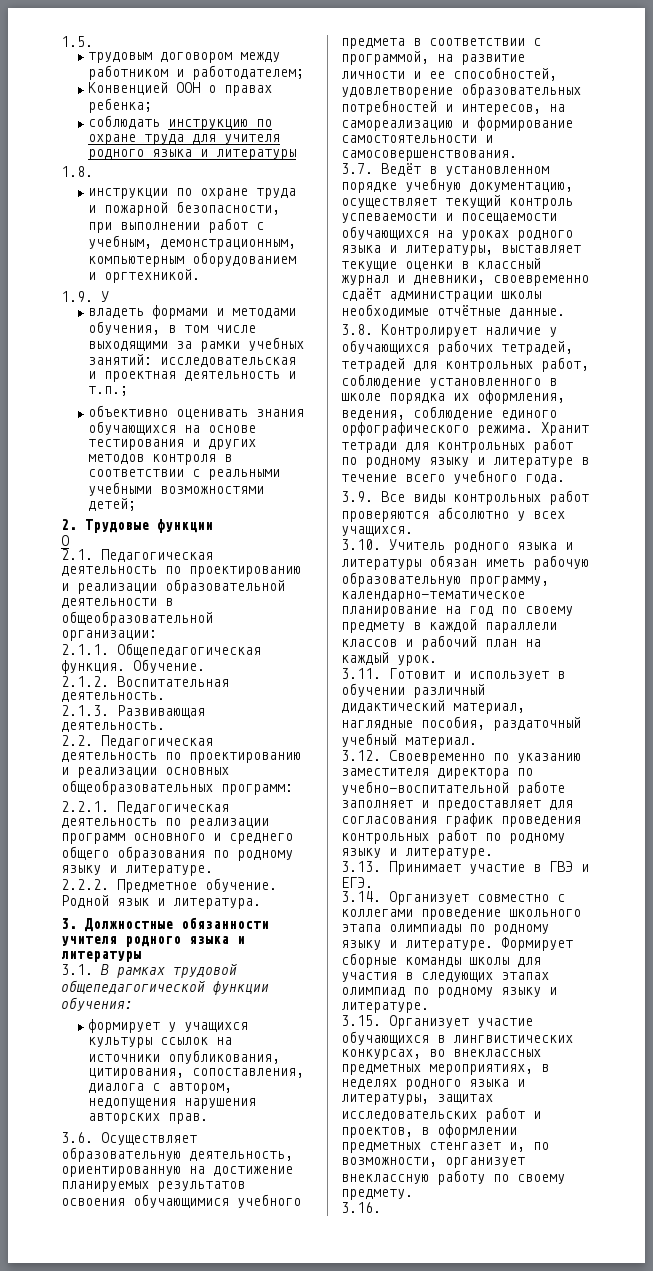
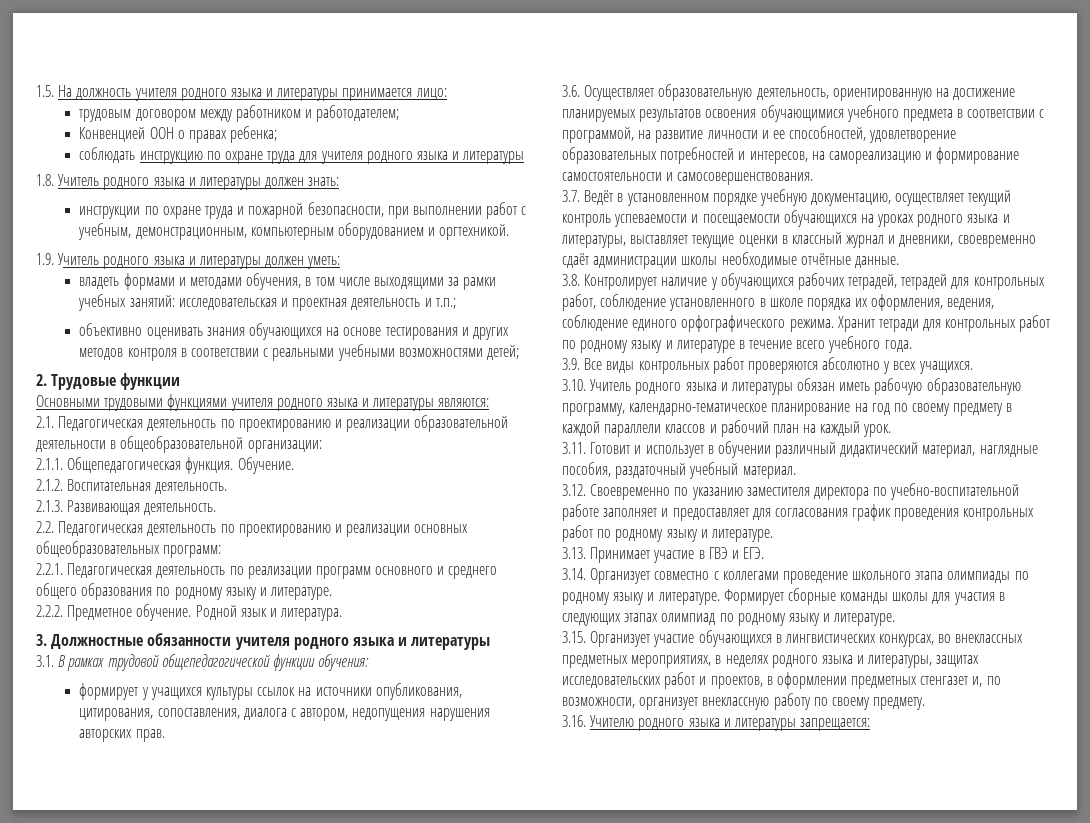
(93, 41) none -> [58,85,447,101] На должность учителя родного языка и литературы принимается лицо:
(93, 171) none -> [58,174,340,190] Учитель родного языка и литературы должен знать:
[101,291,109,302] У -> [58,253,341,269] Учитель родного языка и литературы должен уметь:
[61,535,69,546] О -> [36,394,490,411] Основными трудовыми функциями учителя родного языка и литературы являются:
(381, 1207) none -> [590,715,871,731] Учителю родного языка и литературы запрещается:

